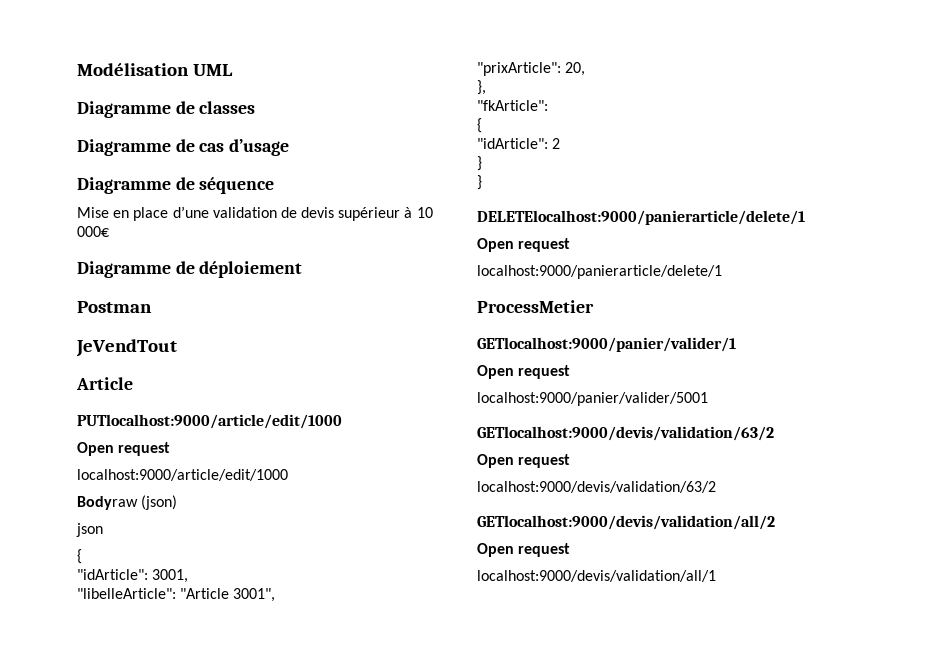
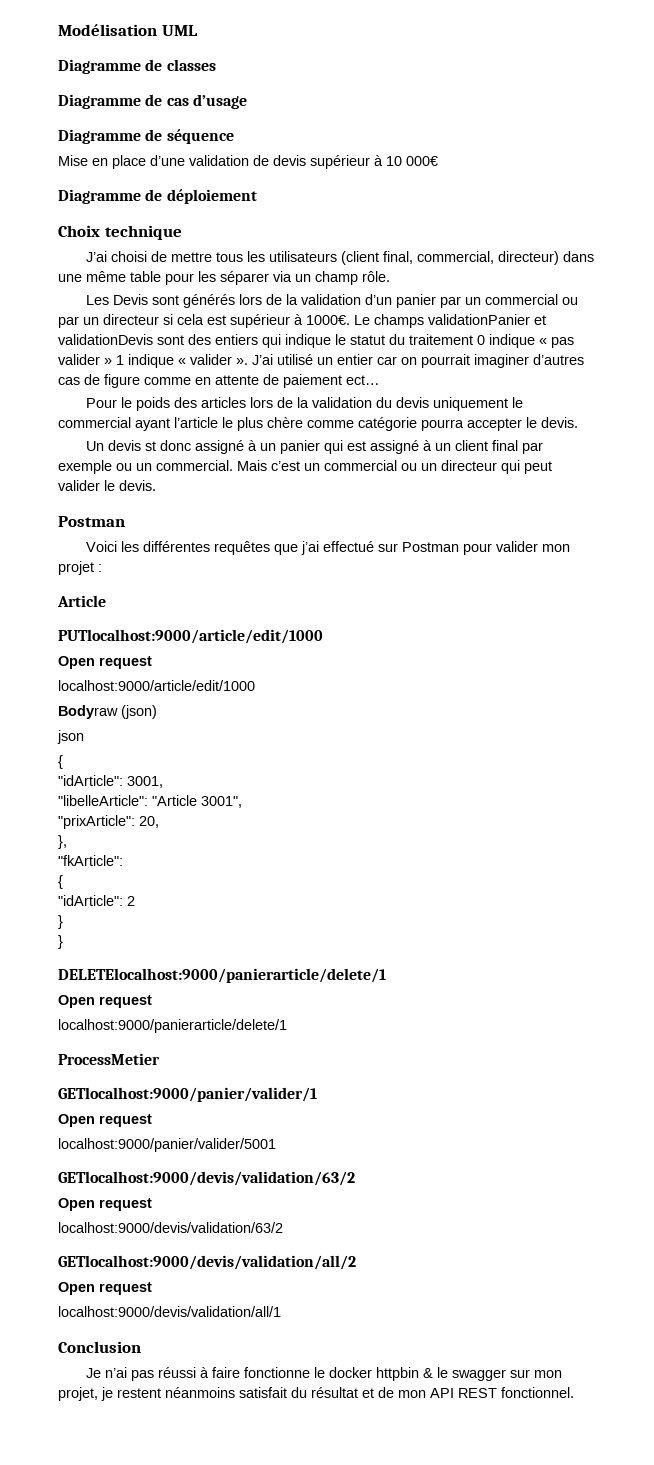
[77,301,152,313] [76,339,177,357] Postman // JeVendTout -> [58,225,182,240] [85,251,594,265] [58,271,390,285] [85,294,578,308] [58,314,546,328] [58,334,574,348] [58,354,584,368] [58,374,380,388] [85,397,523,411] [58,417,578,431] [85,440,543,454] [58,460,552,474] [58,480,156,491] [58,516,125,527] [85,541,570,555] [58,561,102,575] Choix technique // J’ai choisi de mettre tous les utilisateurs (client final, commercial, directeur) dans une même table pour les séparer via un champ rôle. // Les Devis sont générés lors de la validation d’un panier par un commercial ou par un directeur si cela est supérieur à 1000€. Le champs validationPanier et validationDevis sont des entiers qui indique le statut du traitement 0 indique « pas valider » 1 indique « valider ». J’ai utilisé un entier car on pourrait imaginer d’autres cas de figure comme en attente de paiement ect… // Pour le poids des articles lors de la validation du devis uniquement le commercial ayant l’article le plus chère comme catégorie pourra accepter le devis. // Un devis st donc assigné à un panier qui est assigné à un client final par exemple ou un commercial. Mais c’est un commercial ou un directeur qui peut valider le devis. // Postman // Voici les différentes requêtes que j’ai effectué sur Postman pour valider mon projet :
(716, 576) none -> [58,1341,141,1353] [85,1367,562,1381] [58,1387,574,1401] // Conclusion // Je n’ai pas réussi à faire fonctionne le docker httpbin & le swagger sur mon projet, je restent néanmoins satisfait du résultat et de mon API REST fonctionnel.

